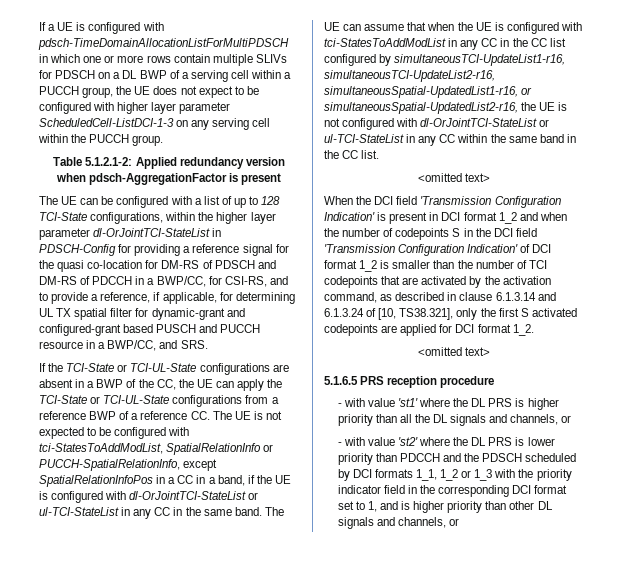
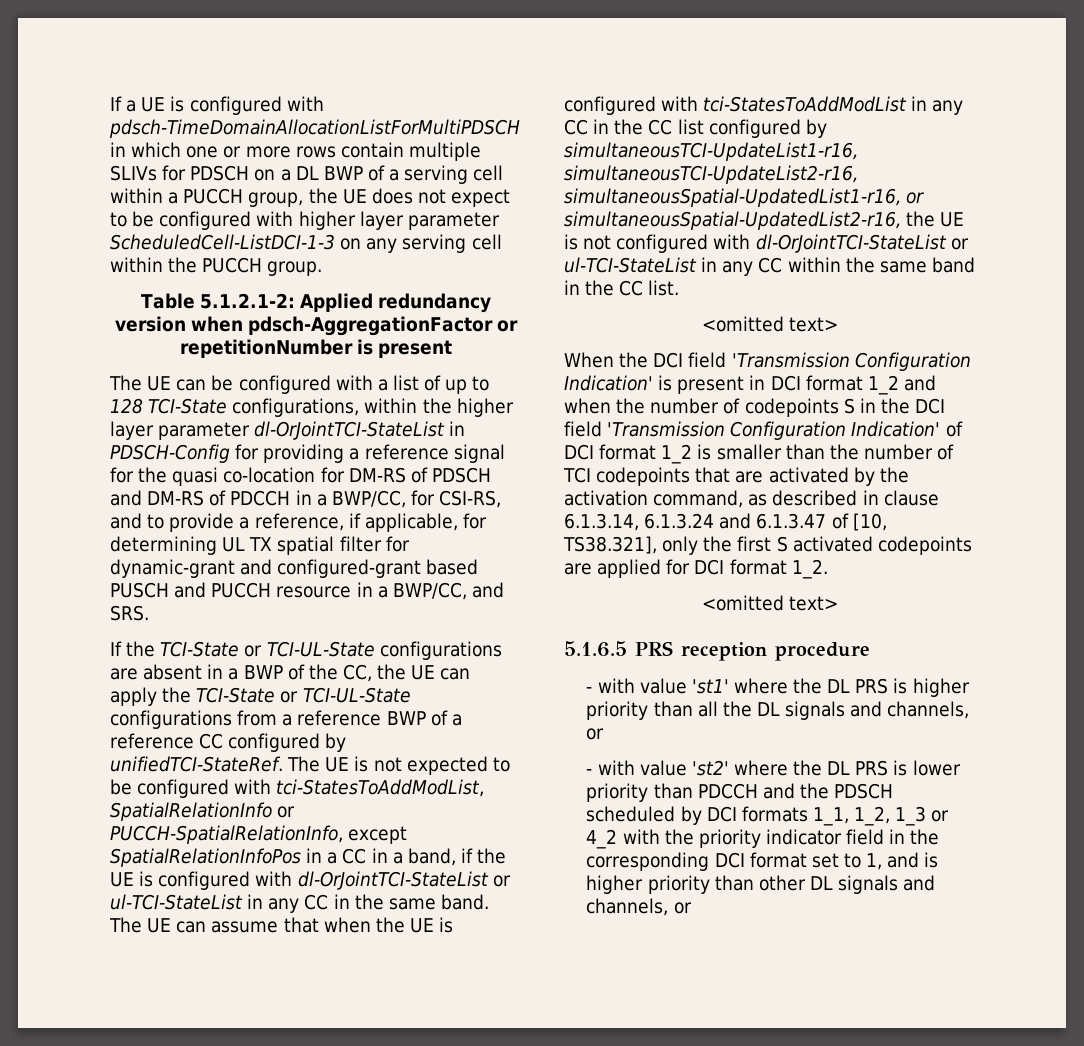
(227, 179) none -> [497,320,519,332] [179,339,353,358] or repetitionNumber
[190,411,210,420] CC. -> [199,733,347,752] [110,756,283,772] CC configured by unifiedTCI-StateRef.
[495,292,556,301] [324,308,364,317] 6.1.3.14 and 6.1.3.24 -> [564,513,827,531] 6.1.3.14, 6.1.3.24 and 6.1.3.47
[440,469,493,481] 1_2 or 1_3 -> [854,806,950,826] [586,829,618,849] 1_2, 1_3 or 4_2

